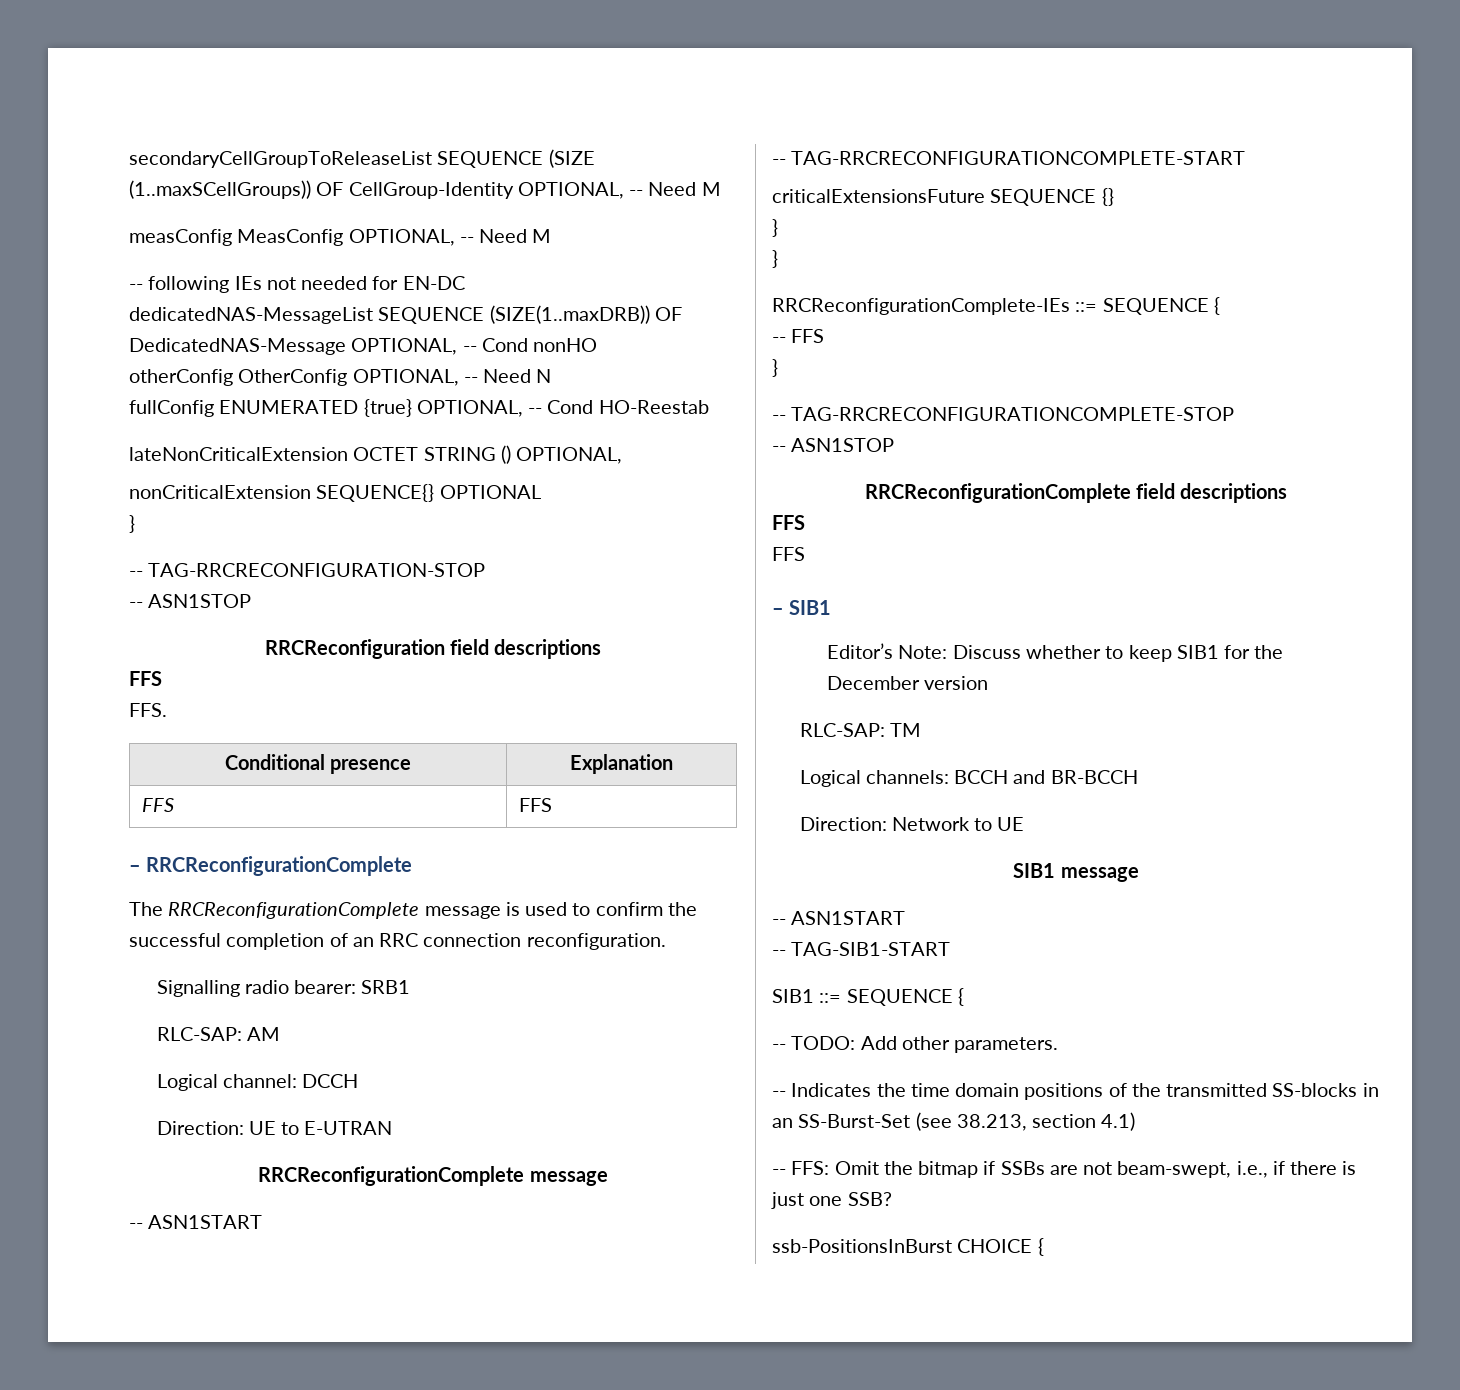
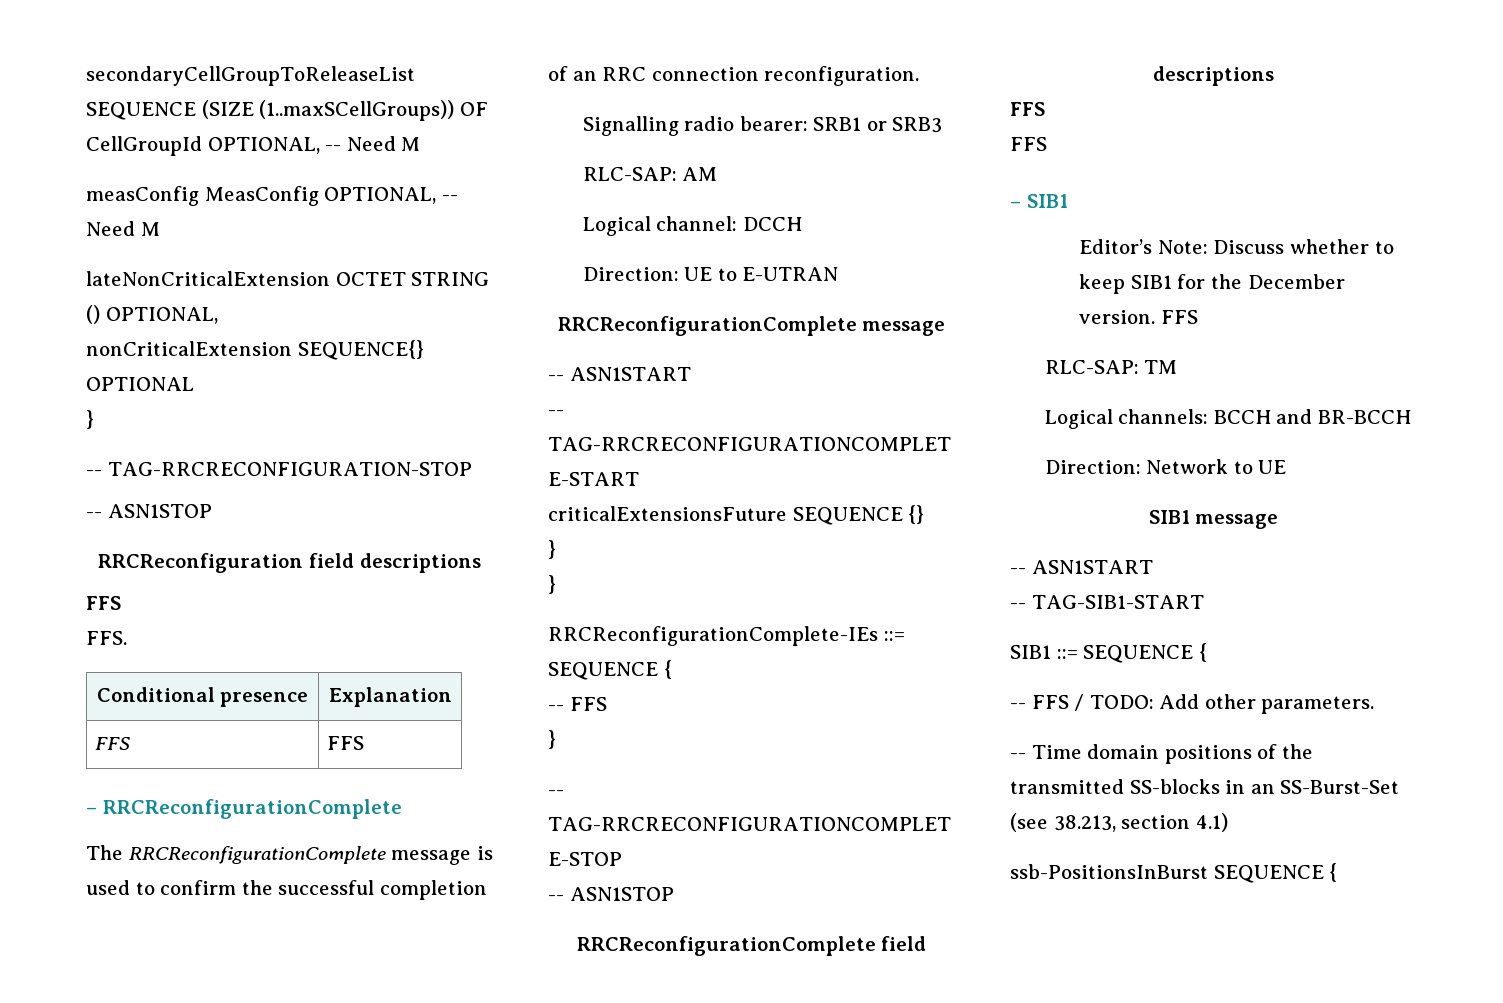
[348,182,514,199] CellGroup-Identity -> [86,136,202,156] CellGroupId
[129,276,465,293] [129,305,682,324] [129,338,598,355] [129,369,552,386] [129,399,709,417] // -- following IEs not needed for EN-DC // dedicatedNAS-MessageList SEQUENCE (SIZE(1..maxDRB)) OF DedicatedNAS-Message OPTIONAL, -- Cond nonHO // otherConfig OtherConfig OPTIONAL, -- Need N // fullConfig ENUMERATED {true} OPTIONAL, -- Cond HO-Reestab -> (160, 229) none
(411, 987) none -> [866,117,943,133] or SRB3
[924,676,989,690] version -> [1079,310,1198,324] version. FFS
(786, 1047) none -> [1031,694,1085,711] FFS /
[791,1083,950,1097] Indicates the time -> [1031,745,1082,759] Time
[772,1161,1357,1178] [771,1192,892,1209] // -- FFS: Omit the bitmap if SSBs are not beam-swept, i.e., if there is just one SSB? -> (1228, 822) none
[957,1239,1033,1253] CHOICE -> [1213,865,1324,883] SEQUENCE

